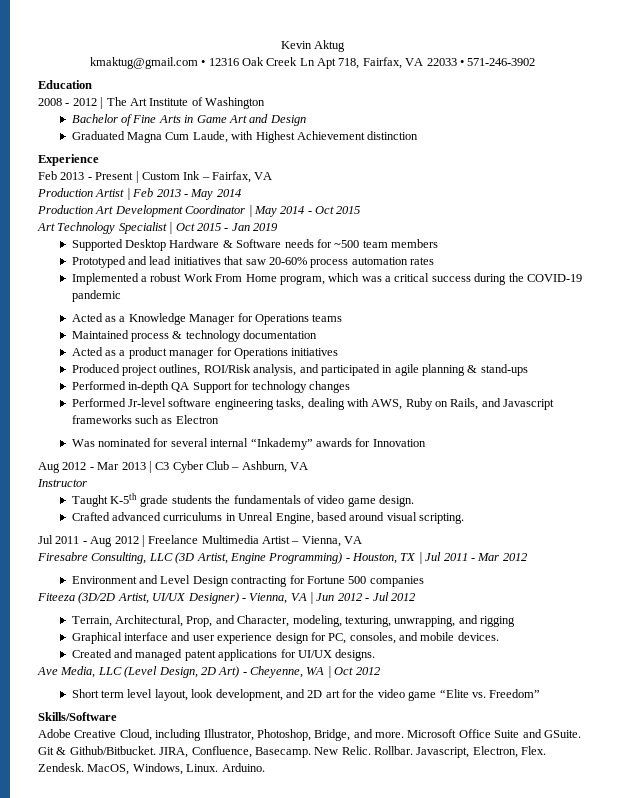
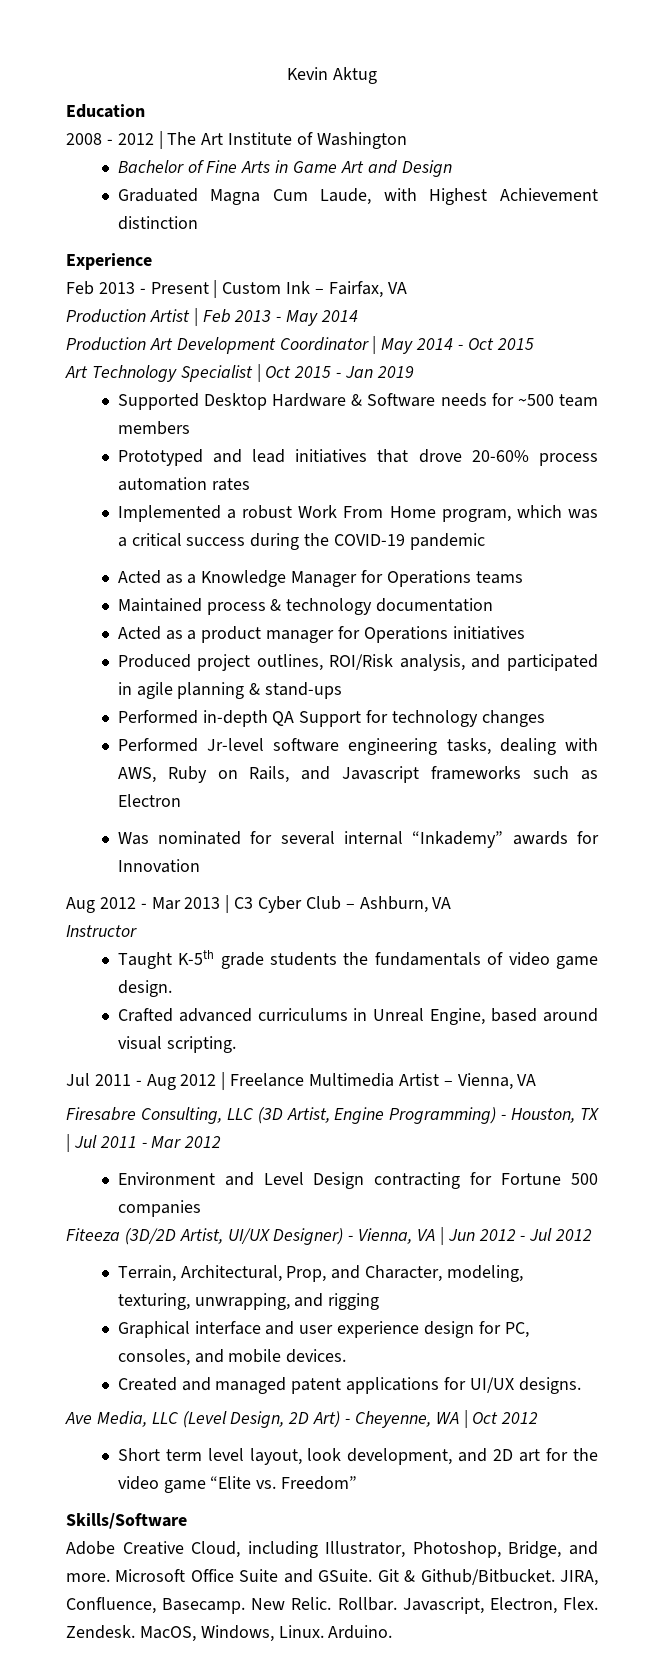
[89,57,536,69] // kmaktug@gmail.com • 12316 Oak Creek Ln Apt 718, Fairfax, VA 22033 • 571-246-3902 -> (377, 75) none
[245,259,266,265] saw -> [418,449,462,463] drove

